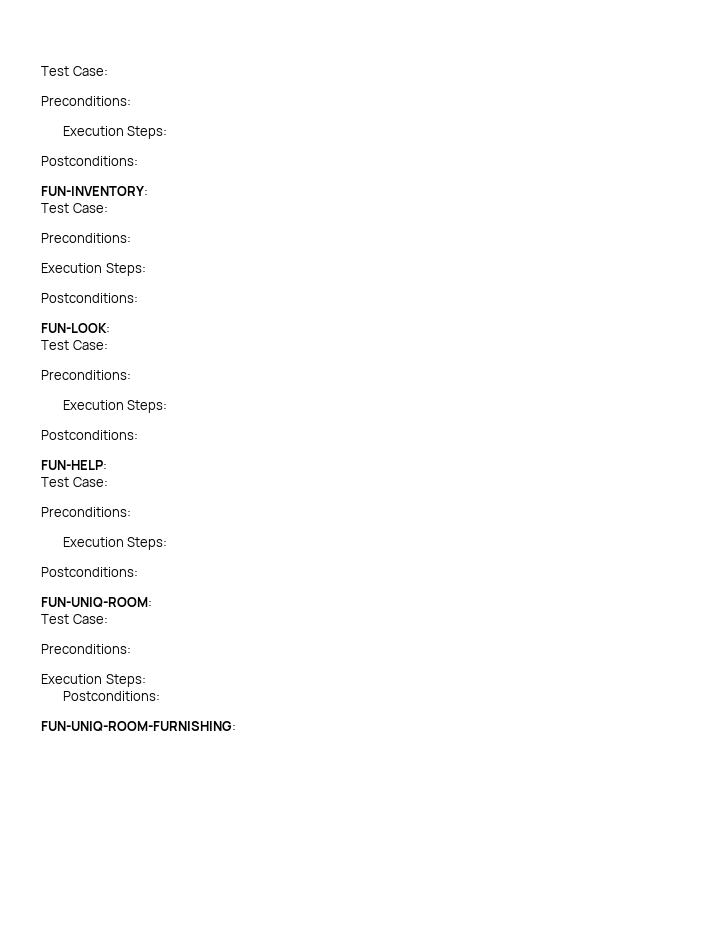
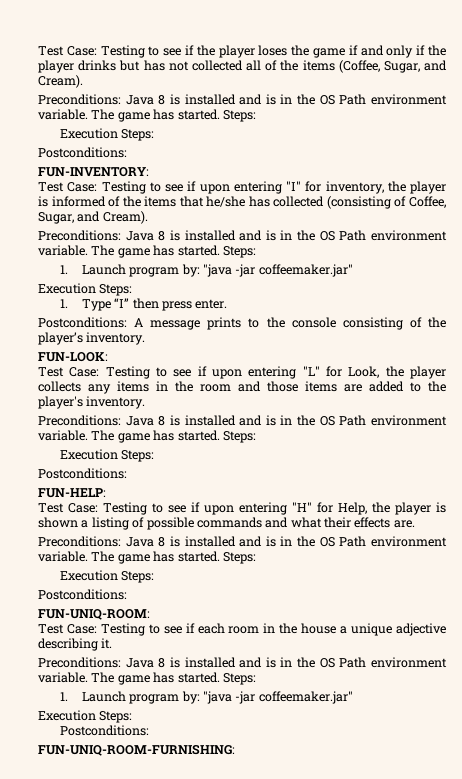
[41,66,108,76] [41,96,132,106] Test Case: // Preconditions: -> [37,45,447,58] [37,60,448,73] [37,75,83,88] [37,94,447,105] [37,109,256,122] Test Case: Testing to see if the player loses the game if and only if the player drinks but has not collected all of the items (Coffee, Sugar, and Cream). // Preconditions: Java 8 is installed and is in the OS Path environment variable. The game has started. Steps:
[41,233,132,243] [41,263,146,276] [41,293,139,303] [41,323,111,333] [41,340,108,350] [41,370,132,380] // Preconditions: // Execution Steps: // Postconditions: // FUN-LOOK: // Test Case: // Preconditions: -> [101,181,446,194] [37,196,447,209] [37,211,148,224] [37,230,447,241] [37,245,256,258] [59,264,353,277] [37,283,133,296] [59,298,228,311] [37,317,446,330] [37,332,146,345] [37,352,108,362] [37,366,446,379] [37,381,446,394] [37,396,146,409] [37,415,447,426] [37,430,256,443] Testing to see if upon entering "I" for inventory, the player is informed of the items that he/she has collected (consisting of Coffee, Sugar, and Cream). // Preconditions: Java 8 is installed and is in the OS Path environment variable. The game has started. Steps: // 1. Launch program by: "java -jar coffeemaker.jar" // Execution Steps: // 1. Type “I” then press enter. // Postconditions: A message prints to the console consisting of the player’s inventory. // FUN-LOOK: // Test Case: Testing to see if upon entering "L" for Look, the player collects any items in the room and those items are added to the player's inventory. // Preconditions: Java 8 is installed and is in the OS Path environment variable. The game has started. Steps:
[41,507,132,517] // Preconditions: -> [102,502,446,515] [37,517,415,530] [37,536,447,547] [37,551,256,564] Testing to see if upon entering "H" for Help, the player is shown a listing of possible commands and what their effects are. // Preconditions: Java 8 is installed and is in the OS Path environment variable. The game has started. Steps:
[41,644,132,654] // Preconditions: -> [100,623,447,636] [37,638,113,651] [37,657,447,668] [37,672,256,685] [59,691,353,704] Testing to see if each room in the house a unique adjective describing it. // Preconditions: Java 8 is installed and is in the OS Path environment variable. The game has started. Steps: // 1. Launch program by: "java -jar coffeemaker.jar"

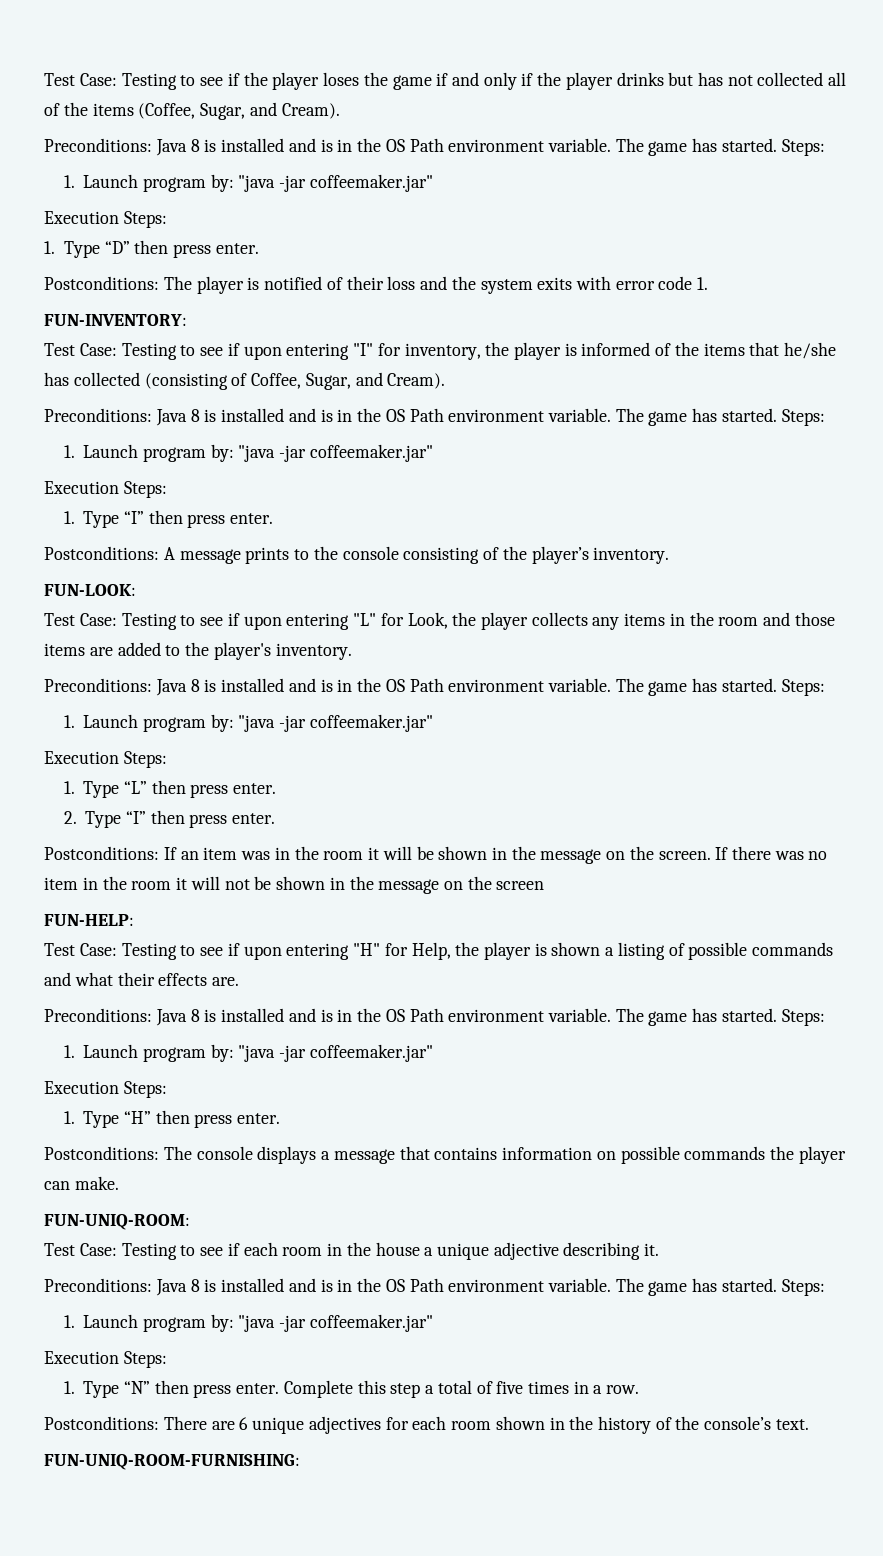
[59,128,155,141] [37,147,127,158] Execution Steps: // Postconditions: -> [63,174,433,192] [44,211,167,228] [44,240,259,258] [44,276,709,294] 1. Launch program by: "java -jar coffeemaker.jar" // Execution Steps: // 1. Type “D” then press enter. // Postconditions: The player is notified of their loss and the system exits with error code 1.
[59,449,155,462] [37,468,127,479] Execution Steps: // Postconditions: -> [63,714,433,732] [44,751,167,768] [63,780,277,798] [63,810,276,828] [44,846,828,864] [44,876,545,894] 1. Launch program by: "java -jar coffeemaker.jar" // Execution Steps: // 1. Type “L” then press enter. // 2. Type “I” then press enter. // Postconditions: If an item was in the room it will be shown in the message on the screen. If there was no item in the room it will not be shown in the message on the screen
[59,570,155,583] [37,589,127,600] Execution Steps: // Postconditions: -> [63,1044,433,1062] [44,1081,167,1098] [63,1110,281,1128] [44,1146,846,1164] [44,1176,119,1190] 1. Launch program by: "java -jar coffeemaker.jar" // Execution Steps: // 1. Type “H” then press enter. // Postconditions: The console displays a message that contains information on possible commands the player can make.
[59,725,149,736] Postconditions: -> [63,1380,640,1398] [44,1416,809,1434] 1. Type “N” then press enter. Complete this step a total of five times in a row. // Postconditions: There are 6 unique adjectives for each room shown in the history of the console’s text.

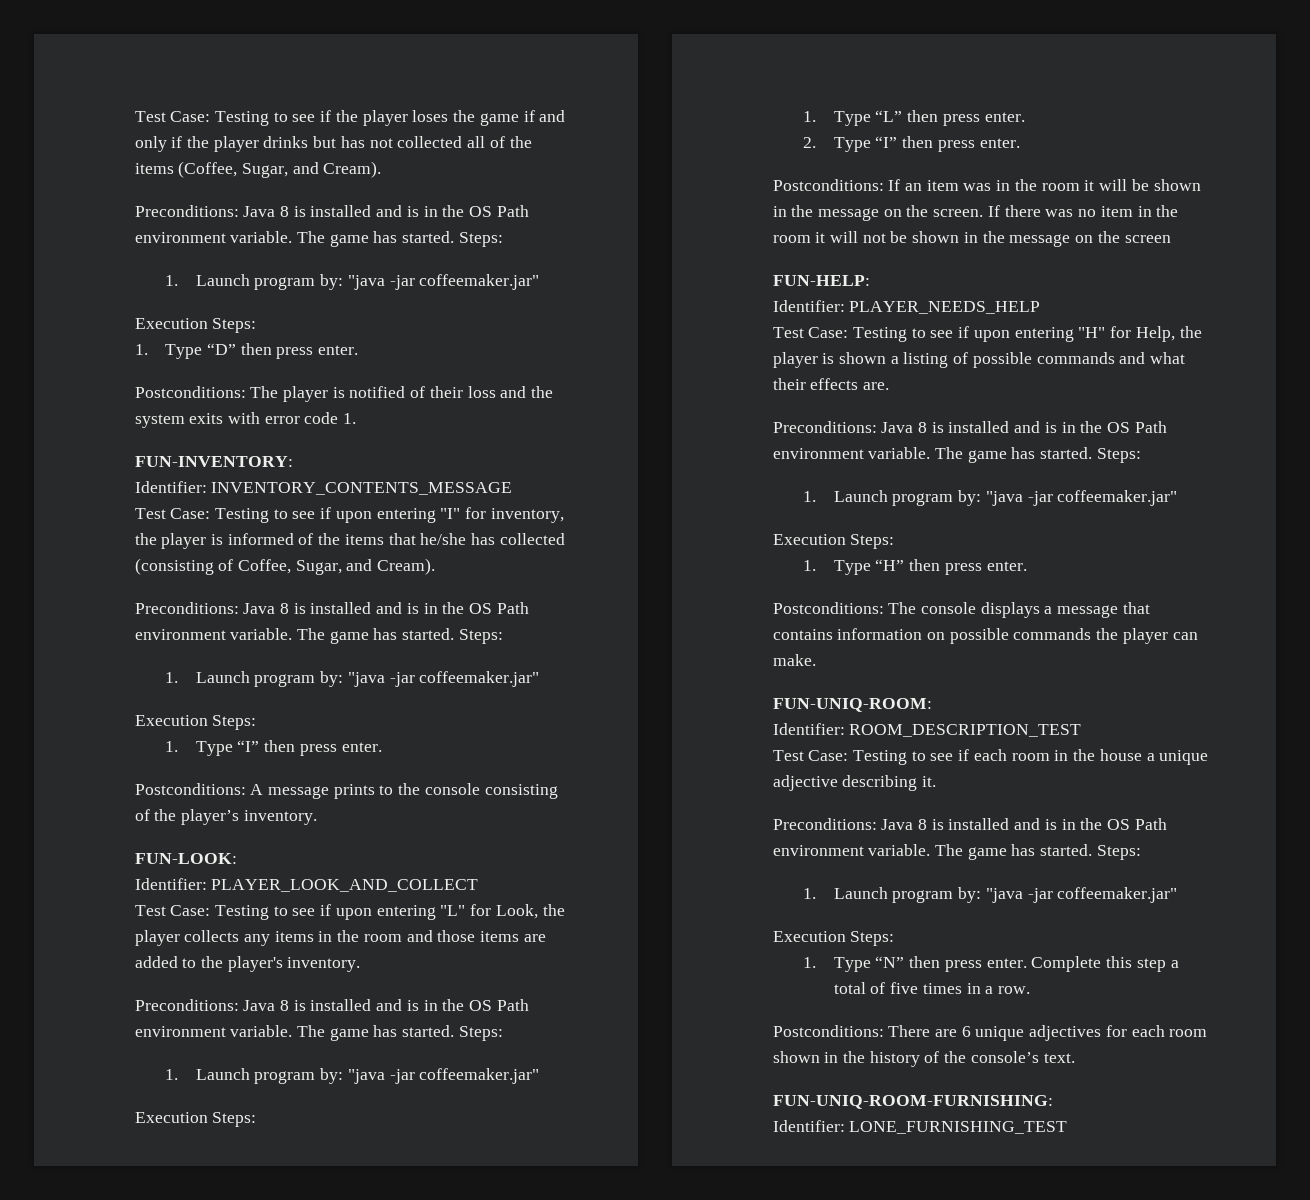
(188, 320) none -> [134,481,513,495] // Identifier: INVENTORY_CONTENTS_MESSAGE
(137, 590) none -> [134,878,479,892] // Identifier: PLAYER_LOOK_AND_COLLECT
(135, 920) none -> [772,300,1041,314] // Identifier: PLAYER_NEEDS_HELP
(191, 1222) none -> [772,723,1082,737] // Identifier: ROOM_DESCRIPTION_TEST
(301, 1462) none -> [772,1120,1068,1134] // Identifier: LONE_FURNISHING_TEST

